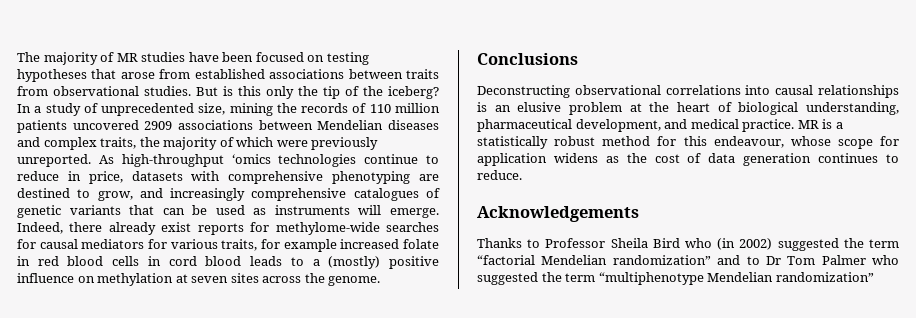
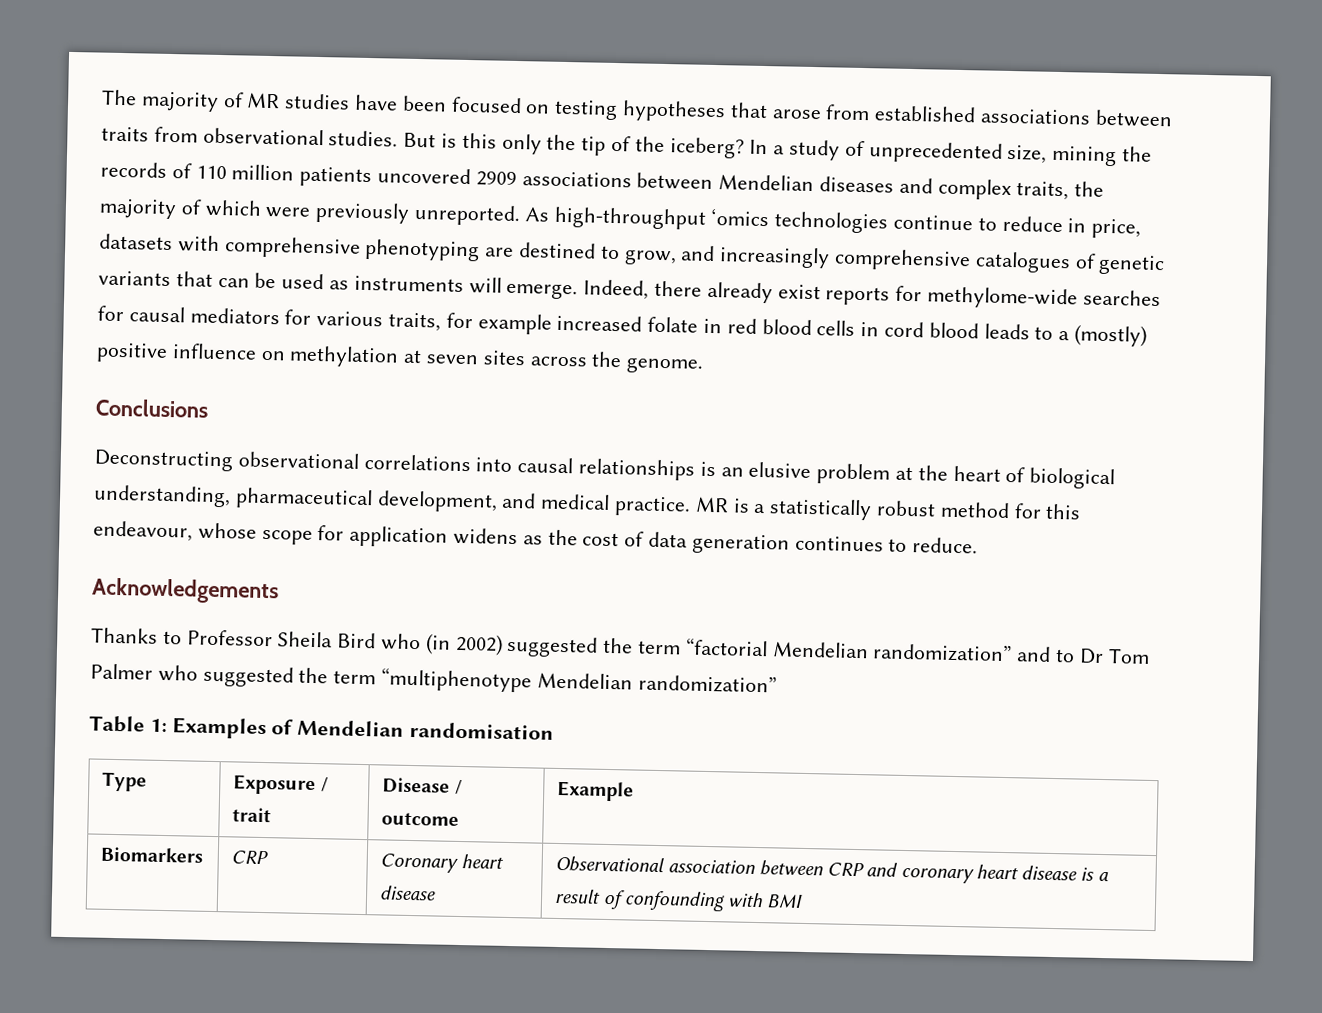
(874, 277) none -> [89,715,555,740] [102,771,148,792] [233,774,329,796] [232,807,272,823] [382,777,463,795] [381,812,460,826] [557,780,635,802] [100,846,204,863] [231,850,269,865] [380,853,504,873] [379,885,437,901] [555,855,1109,884] [554,888,804,912] // Table 1: Examples of Mendelian randomisation // Type | Exposure / trait | Disease / outcome | Example // Biomarkers | CRP | Coronary heart disease | Observational association between CRP and coronary heart disease is a result of confounding with BMI

